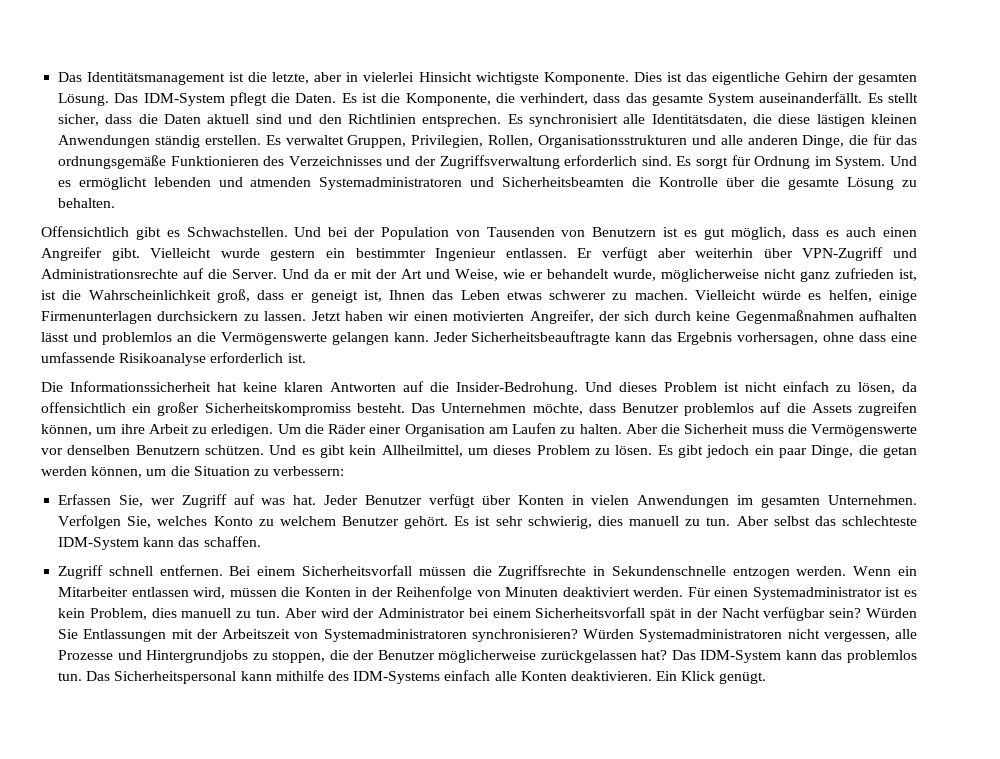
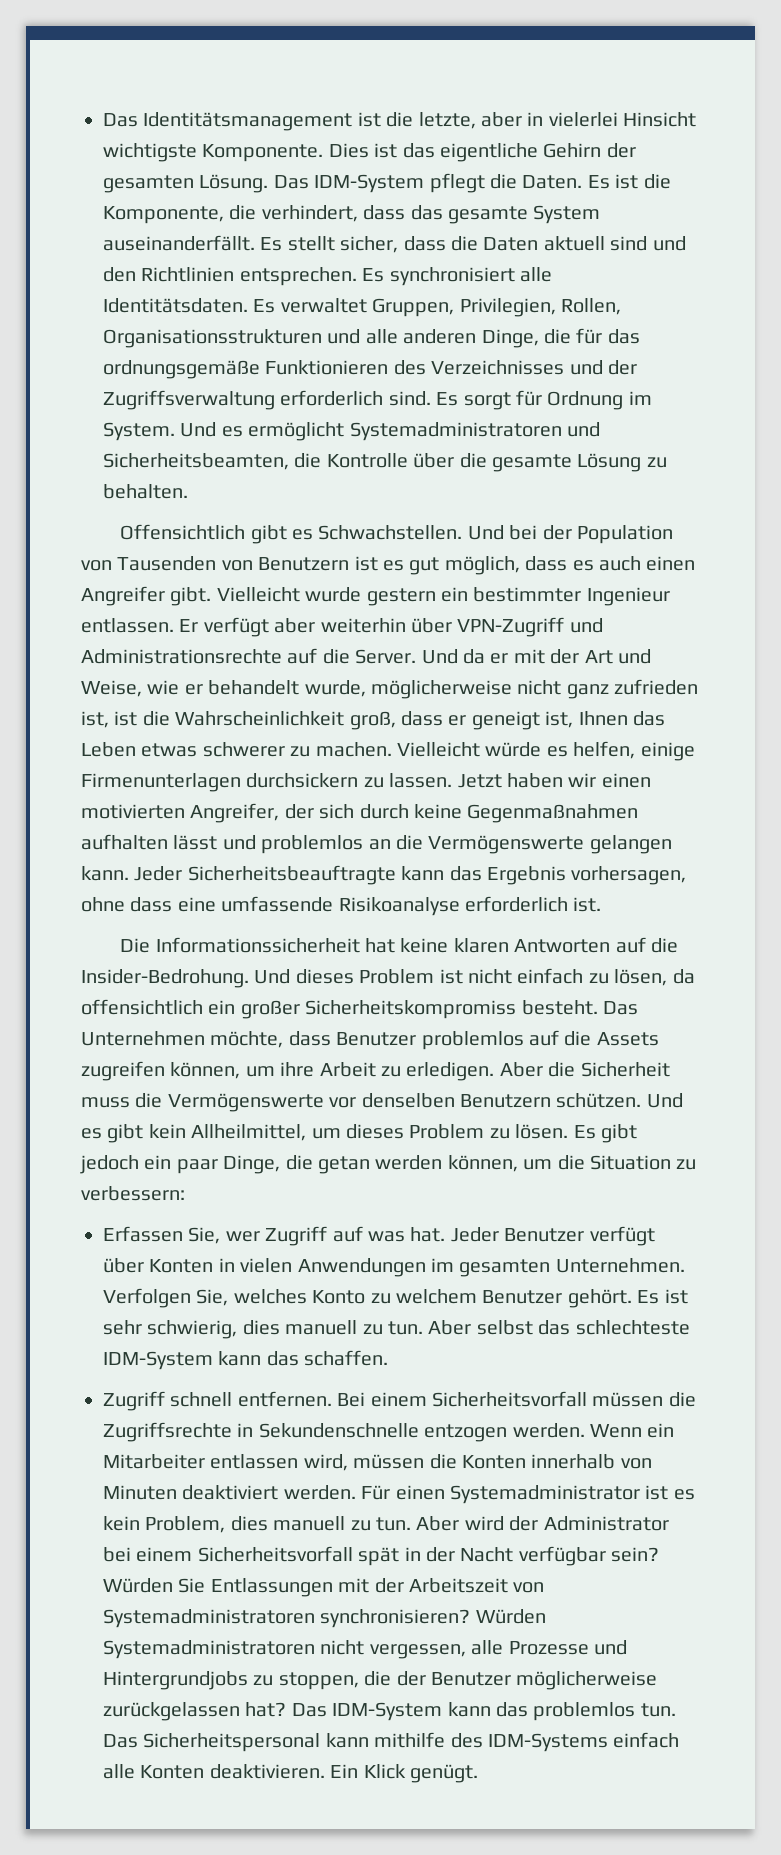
[651,114,918,127] [58,135,261,148] Identitätsdaten, die diese lästigen kleinen Anwendungen ständig erstellen. -> [103,298,248,313] Identitätsdaten.
[153,177,312,187] lebenden und atmenden -> (345, 431) none
[502,177,625,187] Sicherheitsbeamten -> [103,453,289,470] Sicherheitsbeamten,
[277,423,622,437] Um die Räder einer Organisation am Laufen zu halten. -> (495, 1071) none
[355,586,473,600] in der Reihenfolge -> [531,1454,616,1469] innerhalb

